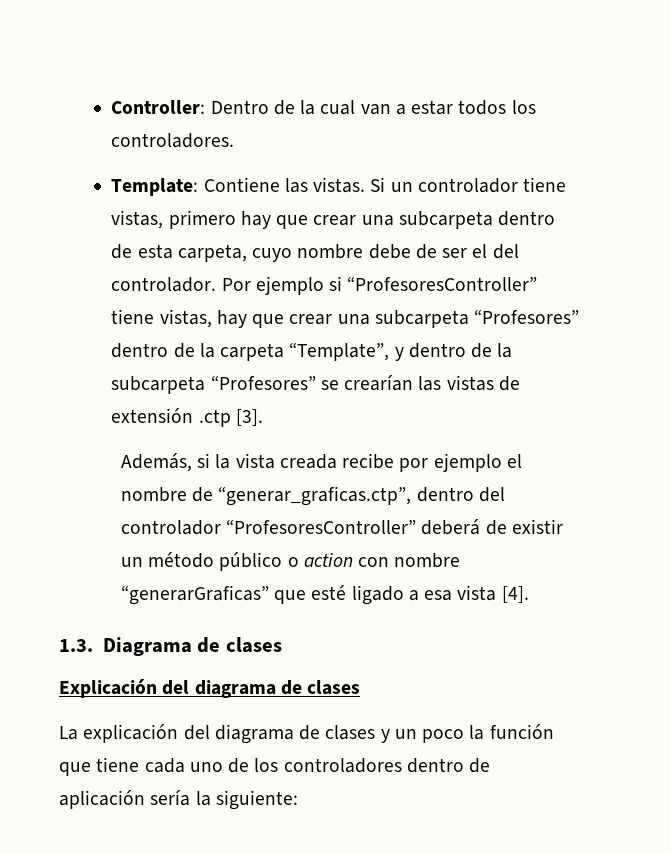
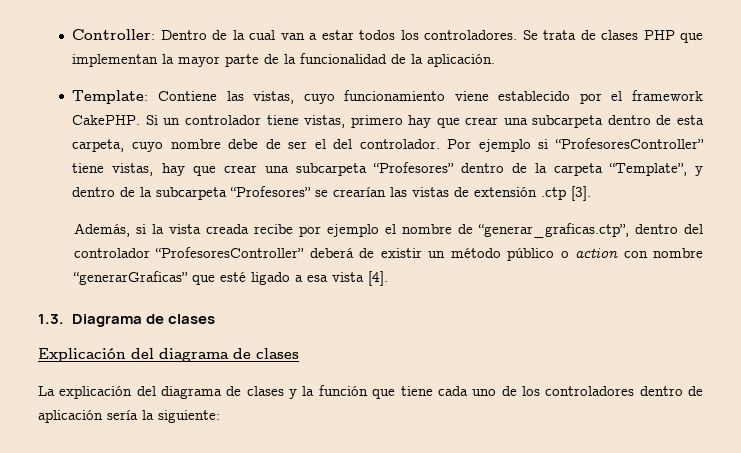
[111,177,366,196] // Template: Contiene las vistas. -> [522,30,703,43] [72,53,496,67] [72,90,704,104] [72,115,141,125] Se trata de clases PHP que implementan la mayor parte de la funcionalidad de la aplicación. // Template: Contiene las vistas, cuyo funcionamiento viene establecido por el framework CakePHP.
[394,729,465,743] un poco -> (298, 394) none

